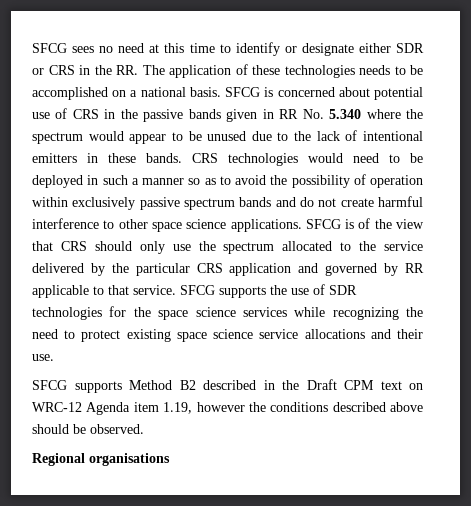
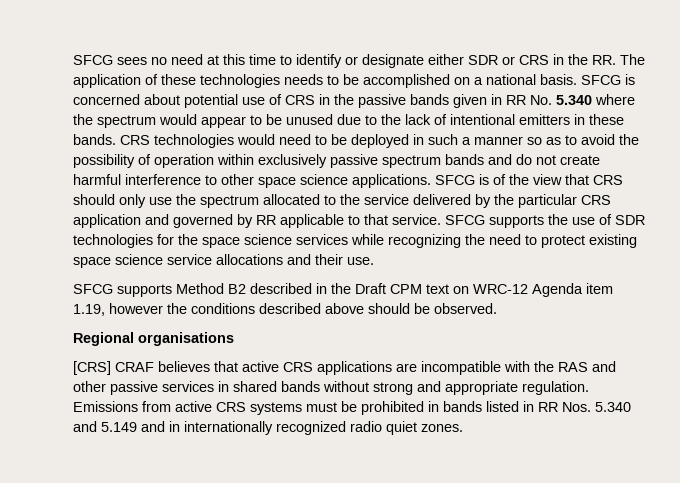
(170, 459) none -> [73,361,616,375] [73,381,589,395] [73,401,631,415] [73,421,463,435] // [CRS] CRAF believes that active CRS applications are incompatible with the RAS and other passive services in shared bands without strong and appropriate regulation. Emissions from active CRS systems must be prohibited in bands listed in RR Nos. 5.340 and 5.149 and in internationally recognized radio quiet zones.

